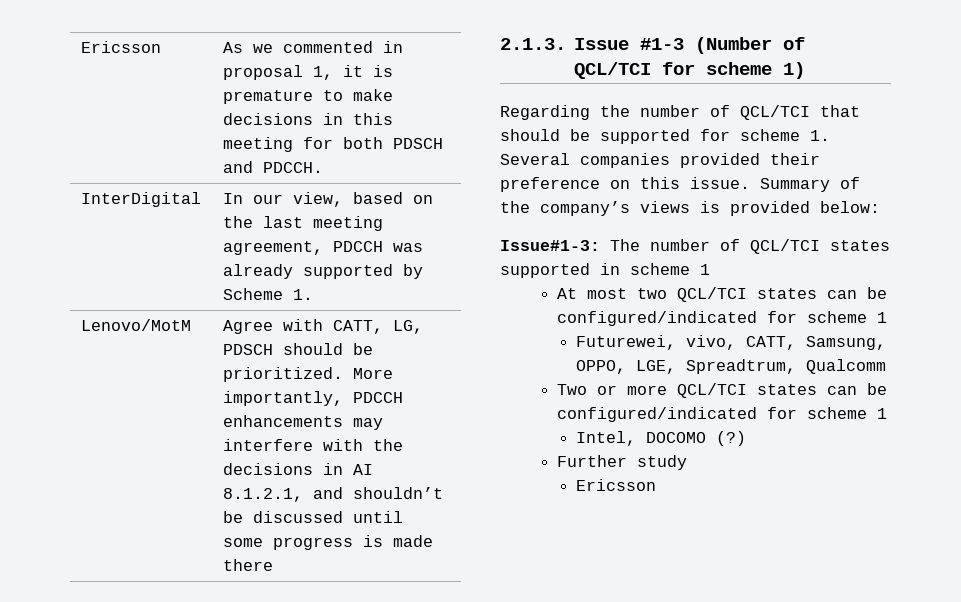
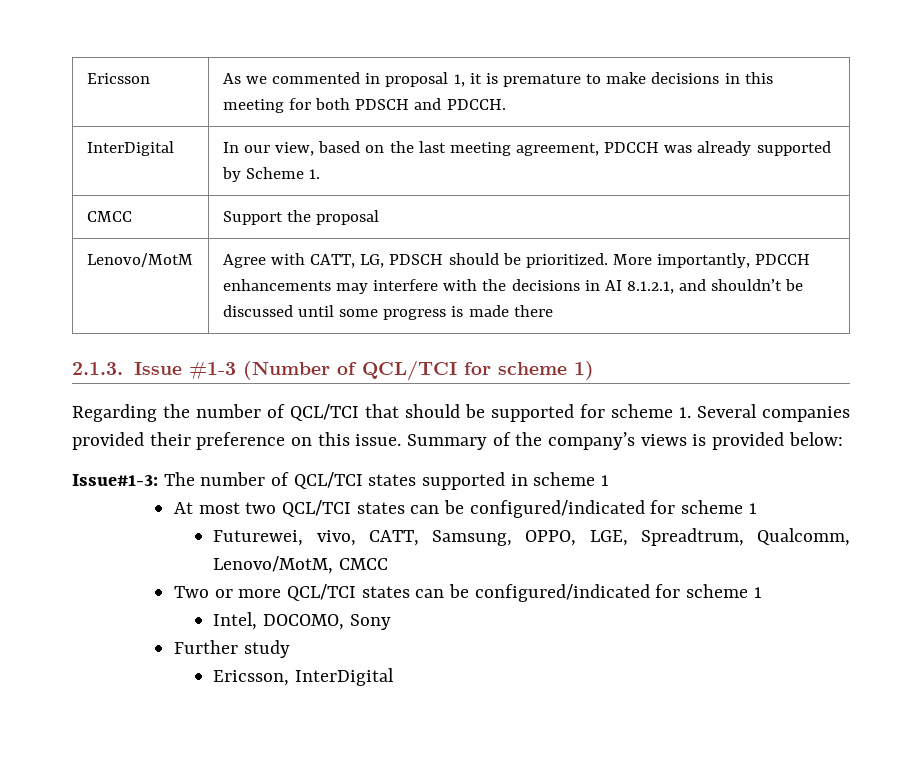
(313, 294) none -> [86,211,132,222] [222,210,380,225] // CMCC | Support the proposal
[806,359,887,374] Qualcomm -> [756,528,850,546] [213,556,389,574] Qualcomm, Lenovo/MotM, CMCC
[646,431,747,446] DOCOMO (?) -> [263,614,391,630] DOCOMO, Sony
[576,479,657,491] Ericsson -> [213,668,395,686] Ericsson, InterDigital

